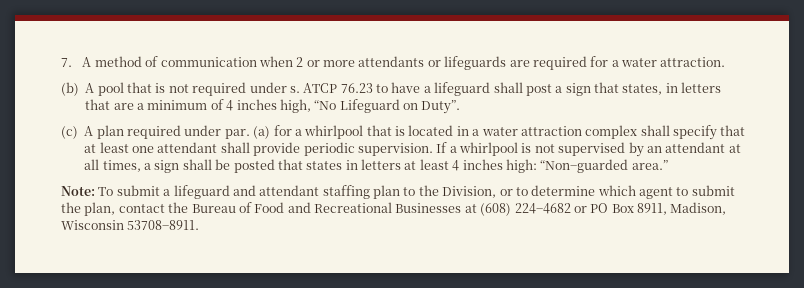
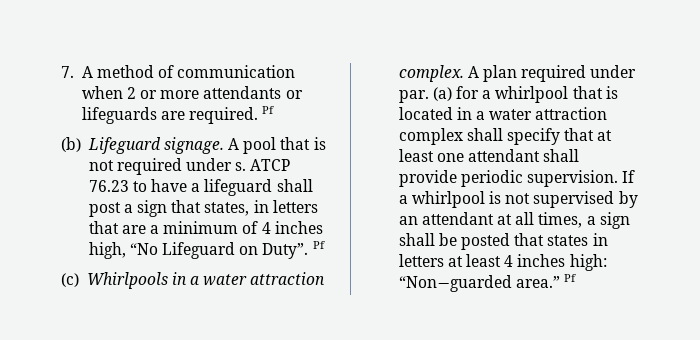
[532,56,726,70] required for a water attraction. -> [189,106,275,124] required. Pf
(79, 89) none -> [87,137,224,154] Lifeguard signage.
(461, 107) none -> [312,241,325,249] Pf
(78, 132) none -> [86,272,326,289] [398,65,464,82] Whirlpools in a water attraction complex.
[61,185,735,199] [61,202,727,216] [61,220,200,230] // Note: To submit a lifeguard and attendant staffing plan to the Division, or to determine which agent to submit the plan, contact the Bureau of Food and Recreational Businesses at (608) 224−4682 or PO Box 8911, Madison, Wisconsin 53708−8911. -> [564,274,577,282] Pf

